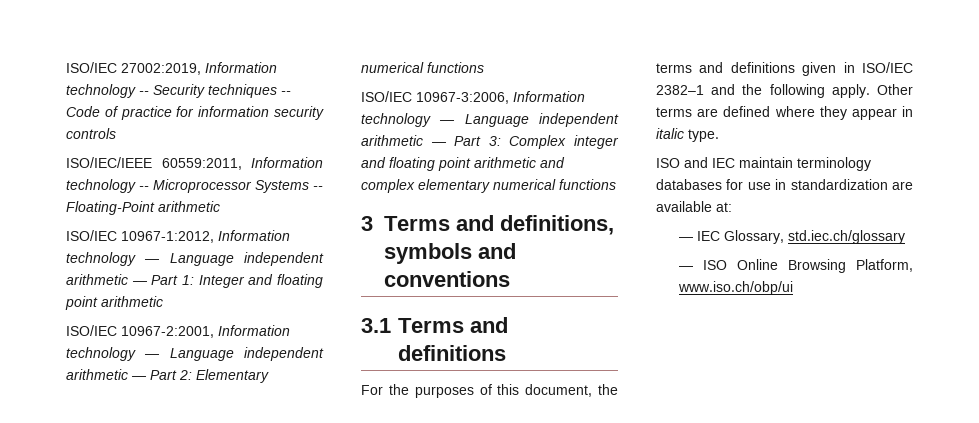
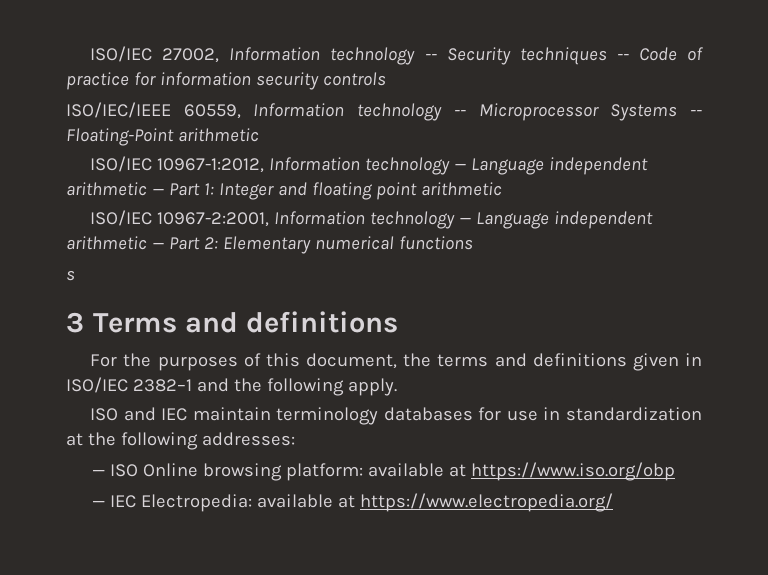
[66,62,201,75] ISO/IEC 27002:2019, -> [90,46,220,63] ISO/IEC 27002,
[161,158,242,170] 60559:2011, -> [183,104,241,119] 60559,
[361,91,585,104] [361,113,619,127] [361,135,619,149] [361,157,565,171] [361,179,616,193] [361,215,614,235] [383,243,516,264] [383,271,510,287] [361,318,391,333] ISO/IEC 10967-3:2006, Information technology — Language independent arithmetic — Part 3: Complex integer and floating point arithmetic and complex elementary numerical functions // 3 Terms and definitions, symbols and conventions // 3.1 -> [66,270,75,281] [66,312,84,333] s // 3
[877,84,913,95] [656,106,913,120] [656,128,719,142] Other terms are defined where they appear in italic type. -> (397, 387) none
[892,181,913,190] [656,201,732,212] [678,230,905,244] [678,259,913,273] [677,281,793,295] are available at: // — IEC Glossary, std.iec.ch/glossary // — ISO Online Browsing Platform, www.iso.ch/obp/ui -> [66,432,295,450] [92,462,676,481] [92,493,614,512] at the following addresses: // — ISO Online browsing platform: available at https://www.iso.org/obp // — IEC Electropedia: available at https://www.electropedia.org/

